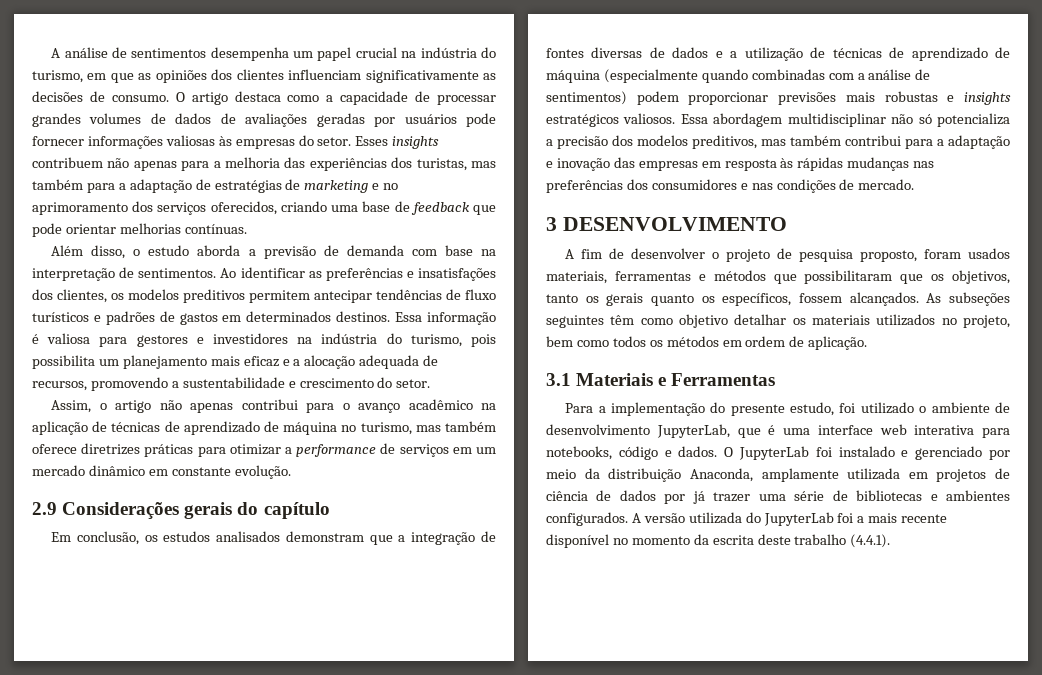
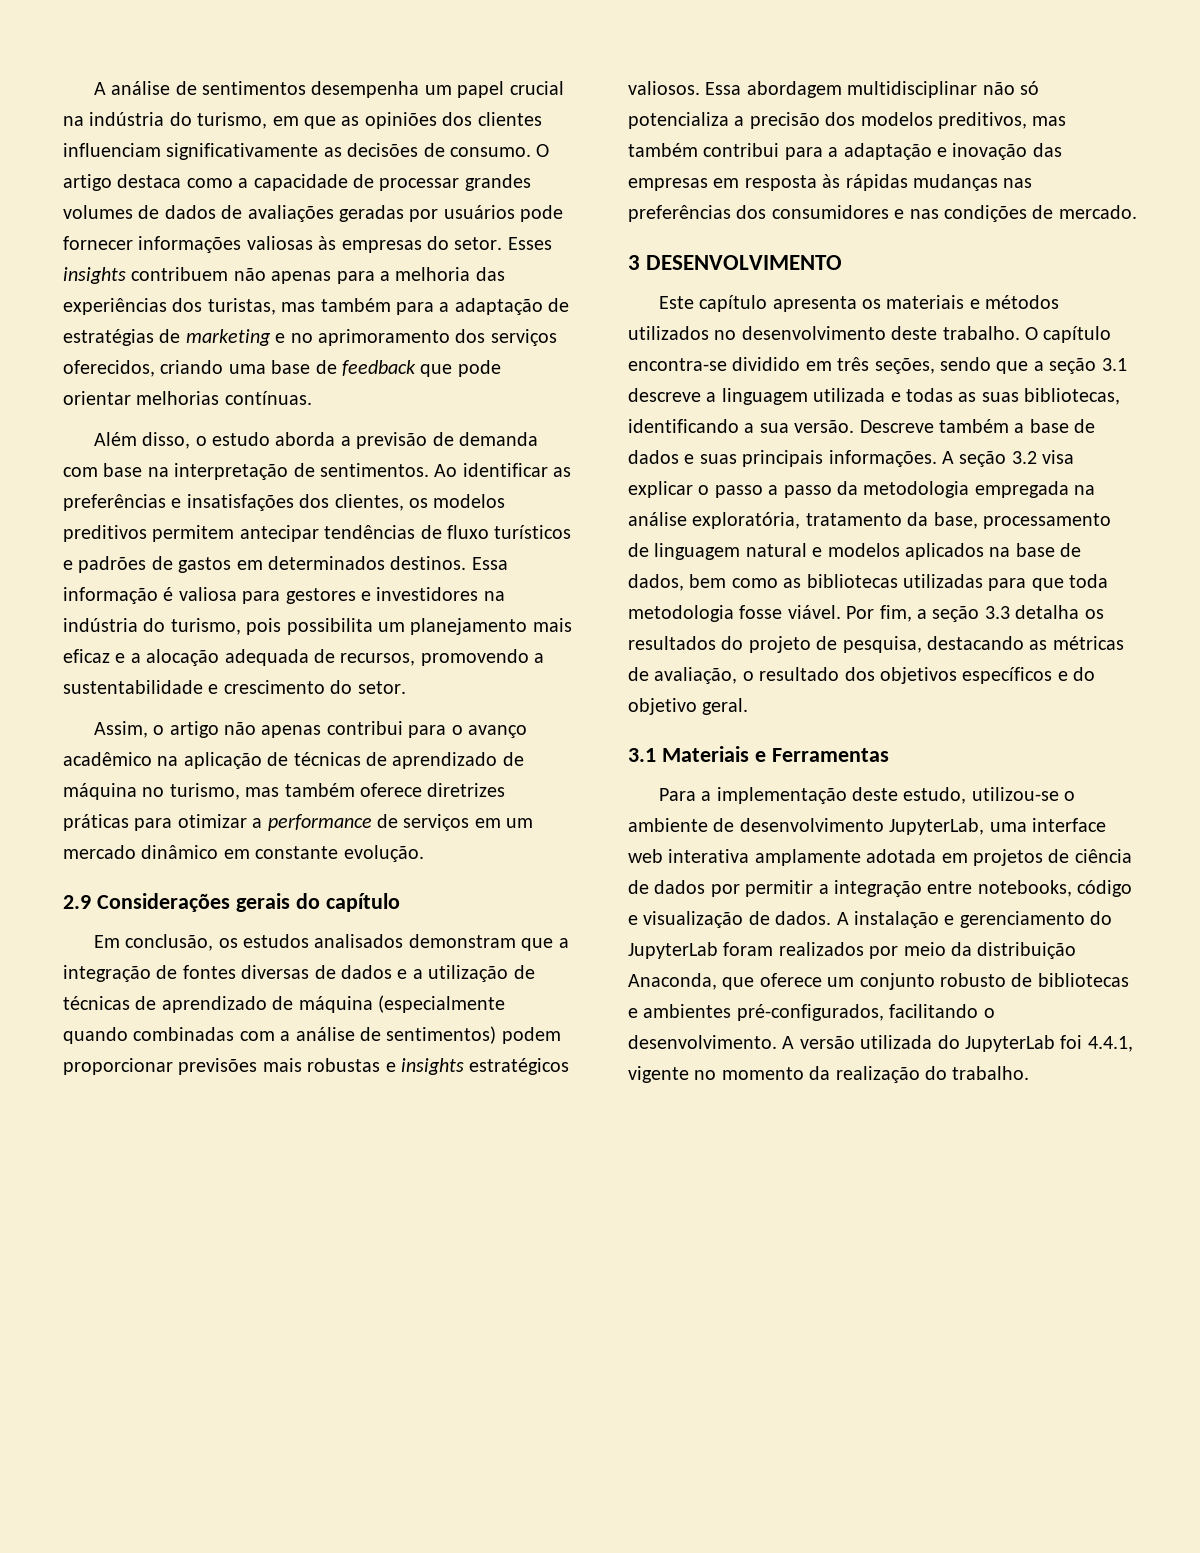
[565,248,1011,262] [546,270,1010,284] [546,292,1010,306] [546,314,1010,328] [546,336,868,350] A fim de desenvolver o projeto de pesquisa proposto, foram usados materiais, ferramentas e métodos que possibilitaram que os objetivos, tanto os gerais quanto os específicos, fossem alcançados. As subseções seguintes têm como objetivo detalhar os materiais utilizados no projeto, bem como todos os métodos em ordem de aplicação. -> [658,295,1060,312] [628,326,1112,343] [628,357,1127,374] [628,388,1121,405] [628,419,1096,433] [628,450,1075,467] [628,481,1096,498] [628,512,1111,529] [628,543,1082,560] [628,574,1109,591] [628,605,1104,622] [628,636,1124,653] [628,667,1096,684] [628,698,749,715] Este capítulo apresenta os materiais e métodos utilizados no desenvolvimento deste trabalho. O capítulo encontra-se dividido em três seções, sendo que a seção 3.1 descreve a linguagem utilizada e todas as suas bibliotecas, identificando a sua versão. Descreve também a base de dados e suas principais informações. A seção 3.2 visa explicar o passo a passo da metodologia empregada na análise exploratória, tratamento da base, processamento de linguagem natural e modelos aplicados na base de dados, bem como as bibliotecas utilizadas para que toda metodologia fosse viável. Por fim, a seção 3.3 detalha os resultados do projeto de pesquisa, destacando as métricas de avaliação, o resultado dos objetivos específicos e do objetivo geral.
[710,402,914,416] do presente estudo, foi utilizado -> [852,787,1059,804] deste estudo, utilizou-se
[737,425,776,438] que é -> (985, 826) none
[982,428,1010,438] [546,446,1010,460] [546,468,901,482] para notebooks, código e dados. O JupyterLab foi instalado e gerenciado por meio da distribuição Anaconda, amplamente utilizada -> [754,849,937,866] amplamente adotada
[692,490,1010,504] [546,512,628,526] já trazer uma série de bibliotecas e ambientes configurados. -> [745,880,1133,897] [628,911,1113,928] [628,942,1077,959] [628,973,1129,990] [628,1004,995,1021] [628,1035,777,1049] permitir a integração entre notebooks, código e visualização de dados. A instalação e gerenciamento do JupyterLab foram realizados por meio da distribuição Anaconda, que oferece um conjunto robusto de bibliotecas e ambientes pré-configurados, facilitando o desenvolvimento.
[857,513,948,523] [546,534,891,548] a mais recente disponível no momento da escrita deste trabalho (4.4.1). -> [1087,1036,1133,1052] [628,1066,1030,1083] 4.4.1, vigente no momento da realização do trabalho.

